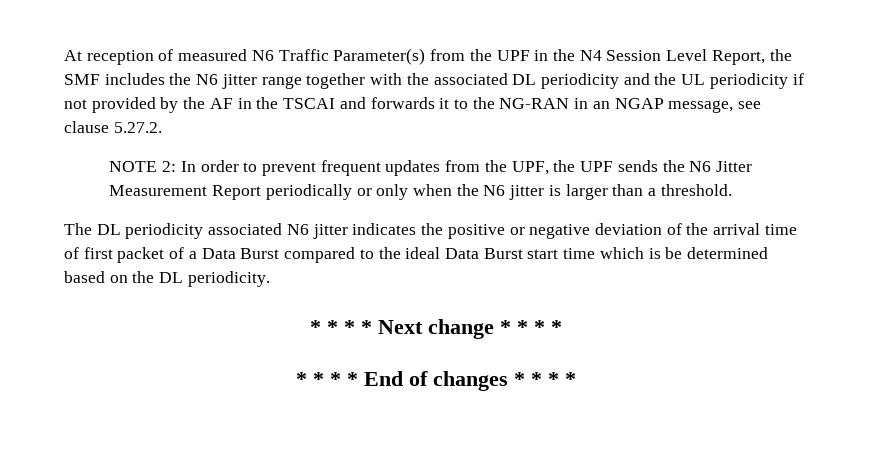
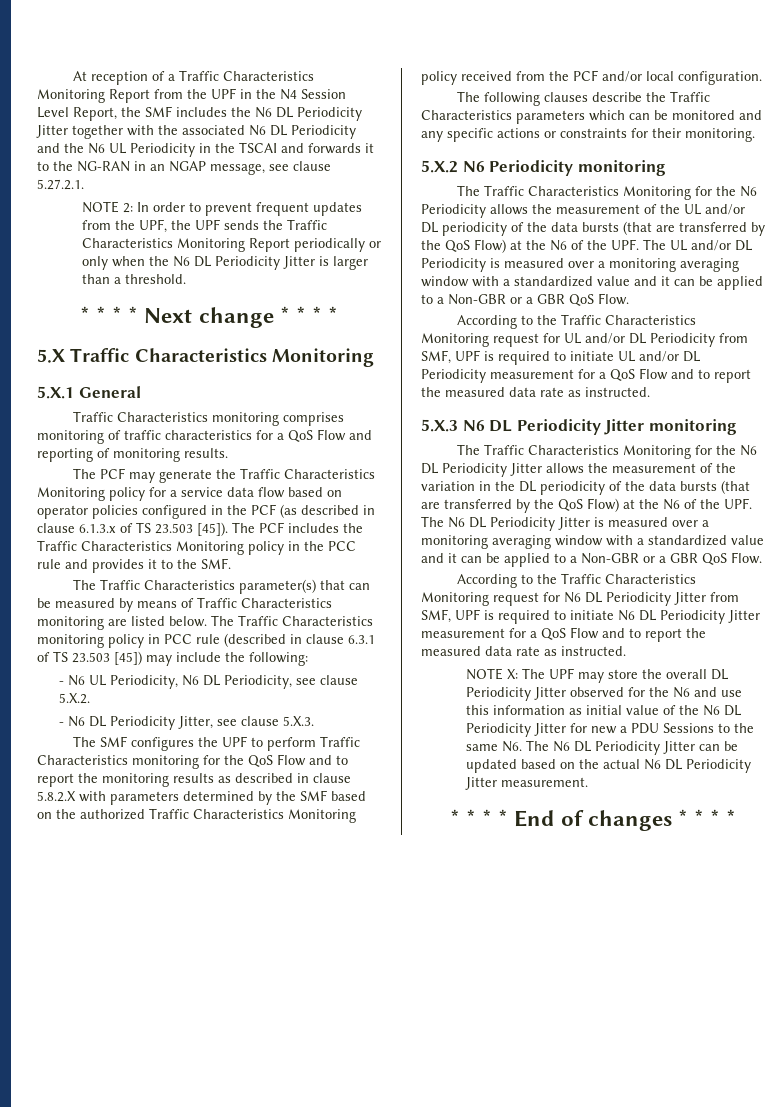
[178,48,426,65] measured N6 Traffic Parameter(s) -> [167,70,314,81] [37,89,150,103] a Traffic Characteristics Monitoring Report
[221,74,302,89] jitter range -> [276,107,362,121] [36,125,68,138] DL Periodicity Jitter
[512,73,804,89] [64,97,233,113] DL periodicity and the UL periodicity if not provided by the AF -> [249,125,356,139] [37,143,195,157] N6 DL Periodicity and the N6 UL Periodicity
[113,122,162,133] 5.27.2. -> [37,179,84,190] 5.27.2.1.
[689,161,752,172] [109,185,208,196] N6 Jitter Measurement -> [286,219,327,230] [81,238,245,252] Traffic Characteristics Monitoring
[509,185,545,200] jitter -> [193,256,315,270] DL Periodicity Jitter
[64,223,797,239] [64,247,769,263] [64,271,270,287] // The DL periodicity associated N6 jitter indicates the positive or negative deviation of the arrival time of first packet of a Data Burst compared to the ideal Data Burst start time which is be determined based on the DL periodicity. -> (186, 279) none
(562, 327) none -> [37,348,374,367] [37,386,141,399] [72,411,344,426] [37,429,372,444] [37,448,228,462] [72,468,375,483] [37,487,342,501] [37,504,375,519] [37,522,363,536] [37,540,356,555] [37,558,231,573] [72,579,370,594] [37,597,332,612] [37,615,373,630] [37,633,375,648] [37,651,308,666] [59,675,359,689] [59,693,91,704] [59,716,315,730] [72,736,360,751] [37,754,348,769] [37,773,351,787] [37,790,366,805] [37,808,356,823] [421,70,762,85] [456,91,710,106] [421,110,762,124] [421,128,755,142] [421,160,666,176] [456,185,757,200] [421,204,745,218] [421,221,765,236] [421,239,752,253] [421,258,739,272] [421,276,763,290] [421,293,629,306] [456,314,696,329] [421,333,748,347] [421,350,700,365] [421,368,751,383] [421,387,650,397] [421,419,737,435] [456,444,757,459] [421,463,736,477] [421,480,750,495] [421,498,752,513] [421,516,709,531] [421,535,764,549] [421,552,762,567] [456,573,696,588] [421,592,739,606] [421,609,760,624] [421,627,706,642] [421,646,626,656] [465,668,728,683] [465,687,742,701] [465,705,741,716] [465,723,754,737] [465,740,738,755] [465,759,751,773] [464,777,588,790] // 5.X Traffic Characteristics Monitoring // 5.X.1 General // Traffic Characteristics monitoring comprises monitoring of traffic characteristics for a QoS Flow and reporting of monitoring results. // The PCF may generate the Traffic Characteristics Monitoring policy for a service data flow based on operator policies configured in the PCF (as described in clause 6.1.3.x of TS 23.503 [45]). The PCF includes the Traffic Characteristics Monitoring policy in the PCC rule and provides it to the SMF. // The Traffic Characteristics parameter(s) that can be measured by means of Traffic Characteristics monitoring are listed below. The Traffic Characteristics monitoring policy in PCC rule (described in clause 6.3.1 of TS 23.503 [45]) may include the following: // - N6 UL Periodicity, N6 DL Periodicity, see clause 5.X.2. // - N6 DL Periodicity Jitter, see clause 5.X.3. // The SMF configures the UPF to perform Traffic Characteristics monitoring for the QoS Flow and to report the monitoring results as described in clause 5.8.2.X with parameters determined by the SMF based on the authorized Traffic Characteristics Monitoring policy received from the PCF and/or local configuration. // The following clauses describe the Traffic Characteristics parameters which can be monitored and any specific actions or constraints for their monitoring. // 5.X.2 N6 Periodicity monitoring // The Traffic Characteristics Monitoring for the N6 Periodicity allows the measurement of the UL and/or DL periodicity of the data bursts (that are transferred by the QoS Flow) at the N6 of the UPF. The UL and/or DL Periodicity is measured over a monitoring averaging window with a standardized value and it can be applied to a Non-GBR or a GBR QoS Flow. // According to the Traffic Characteristics Monitoring request for UL and/or DL Periodicity from SMF, UPF is required to initiate UL and/or DL Periodicity measurement for a QoS Flow and to report the measured data rate as instructed. // 5.X.3 N6 DL Periodicity Jitter monitoring // The Traffic Characteristics Monitoring for the N6 DL Periodicity Jitter allows the measurement of the variation in the DL periodicity of the data bursts (that are transferred by the QoS Flow) at the N6 of the UPF. The N6 DL Periodicity Jitter is measured over a monitoring averaging window with a standardized value and it can be applied to a Non-GBR or a GBR QoS Flow. // According to the Traffic Characteristics Monitoring request for N6 DL Periodicity Jitter from SMF, UPF is required to initiate N6 DL Periodicity Jitter measurement for a QoS Flow and to report the measured data rate as instructed. // NOTE X: The UPF may store the overall DL Periodicity Jitter observed for the N6 and use this information as initial value of the N6 DL Periodicity Jitter for new a PDU Sessions to the same N6. The N6 DL Periodicity Jitter can be updated based on the actual N6 DL Periodicity Jitter measurement.

